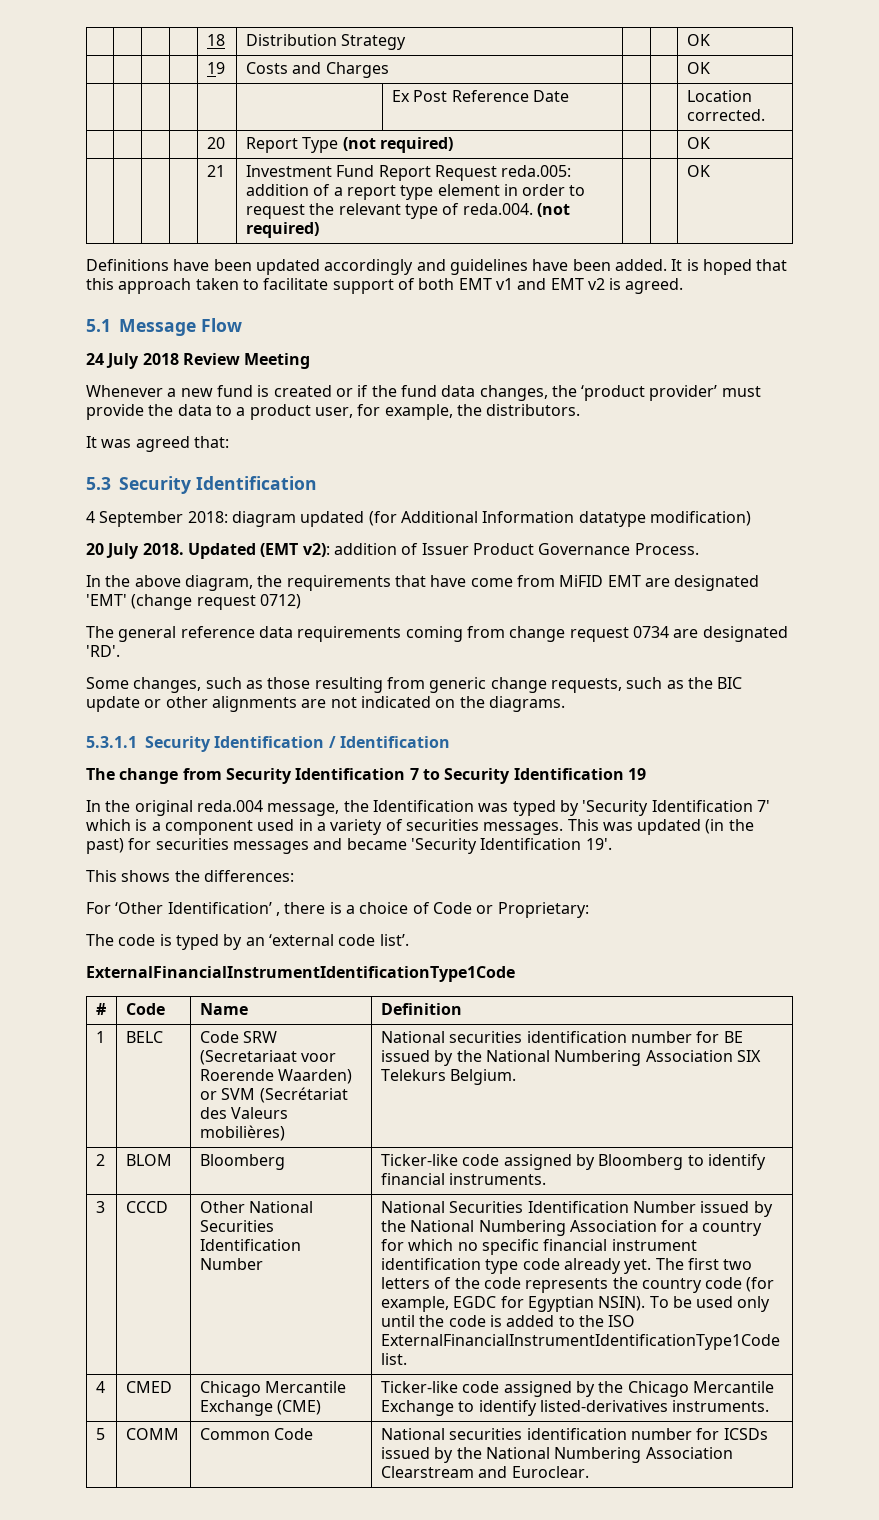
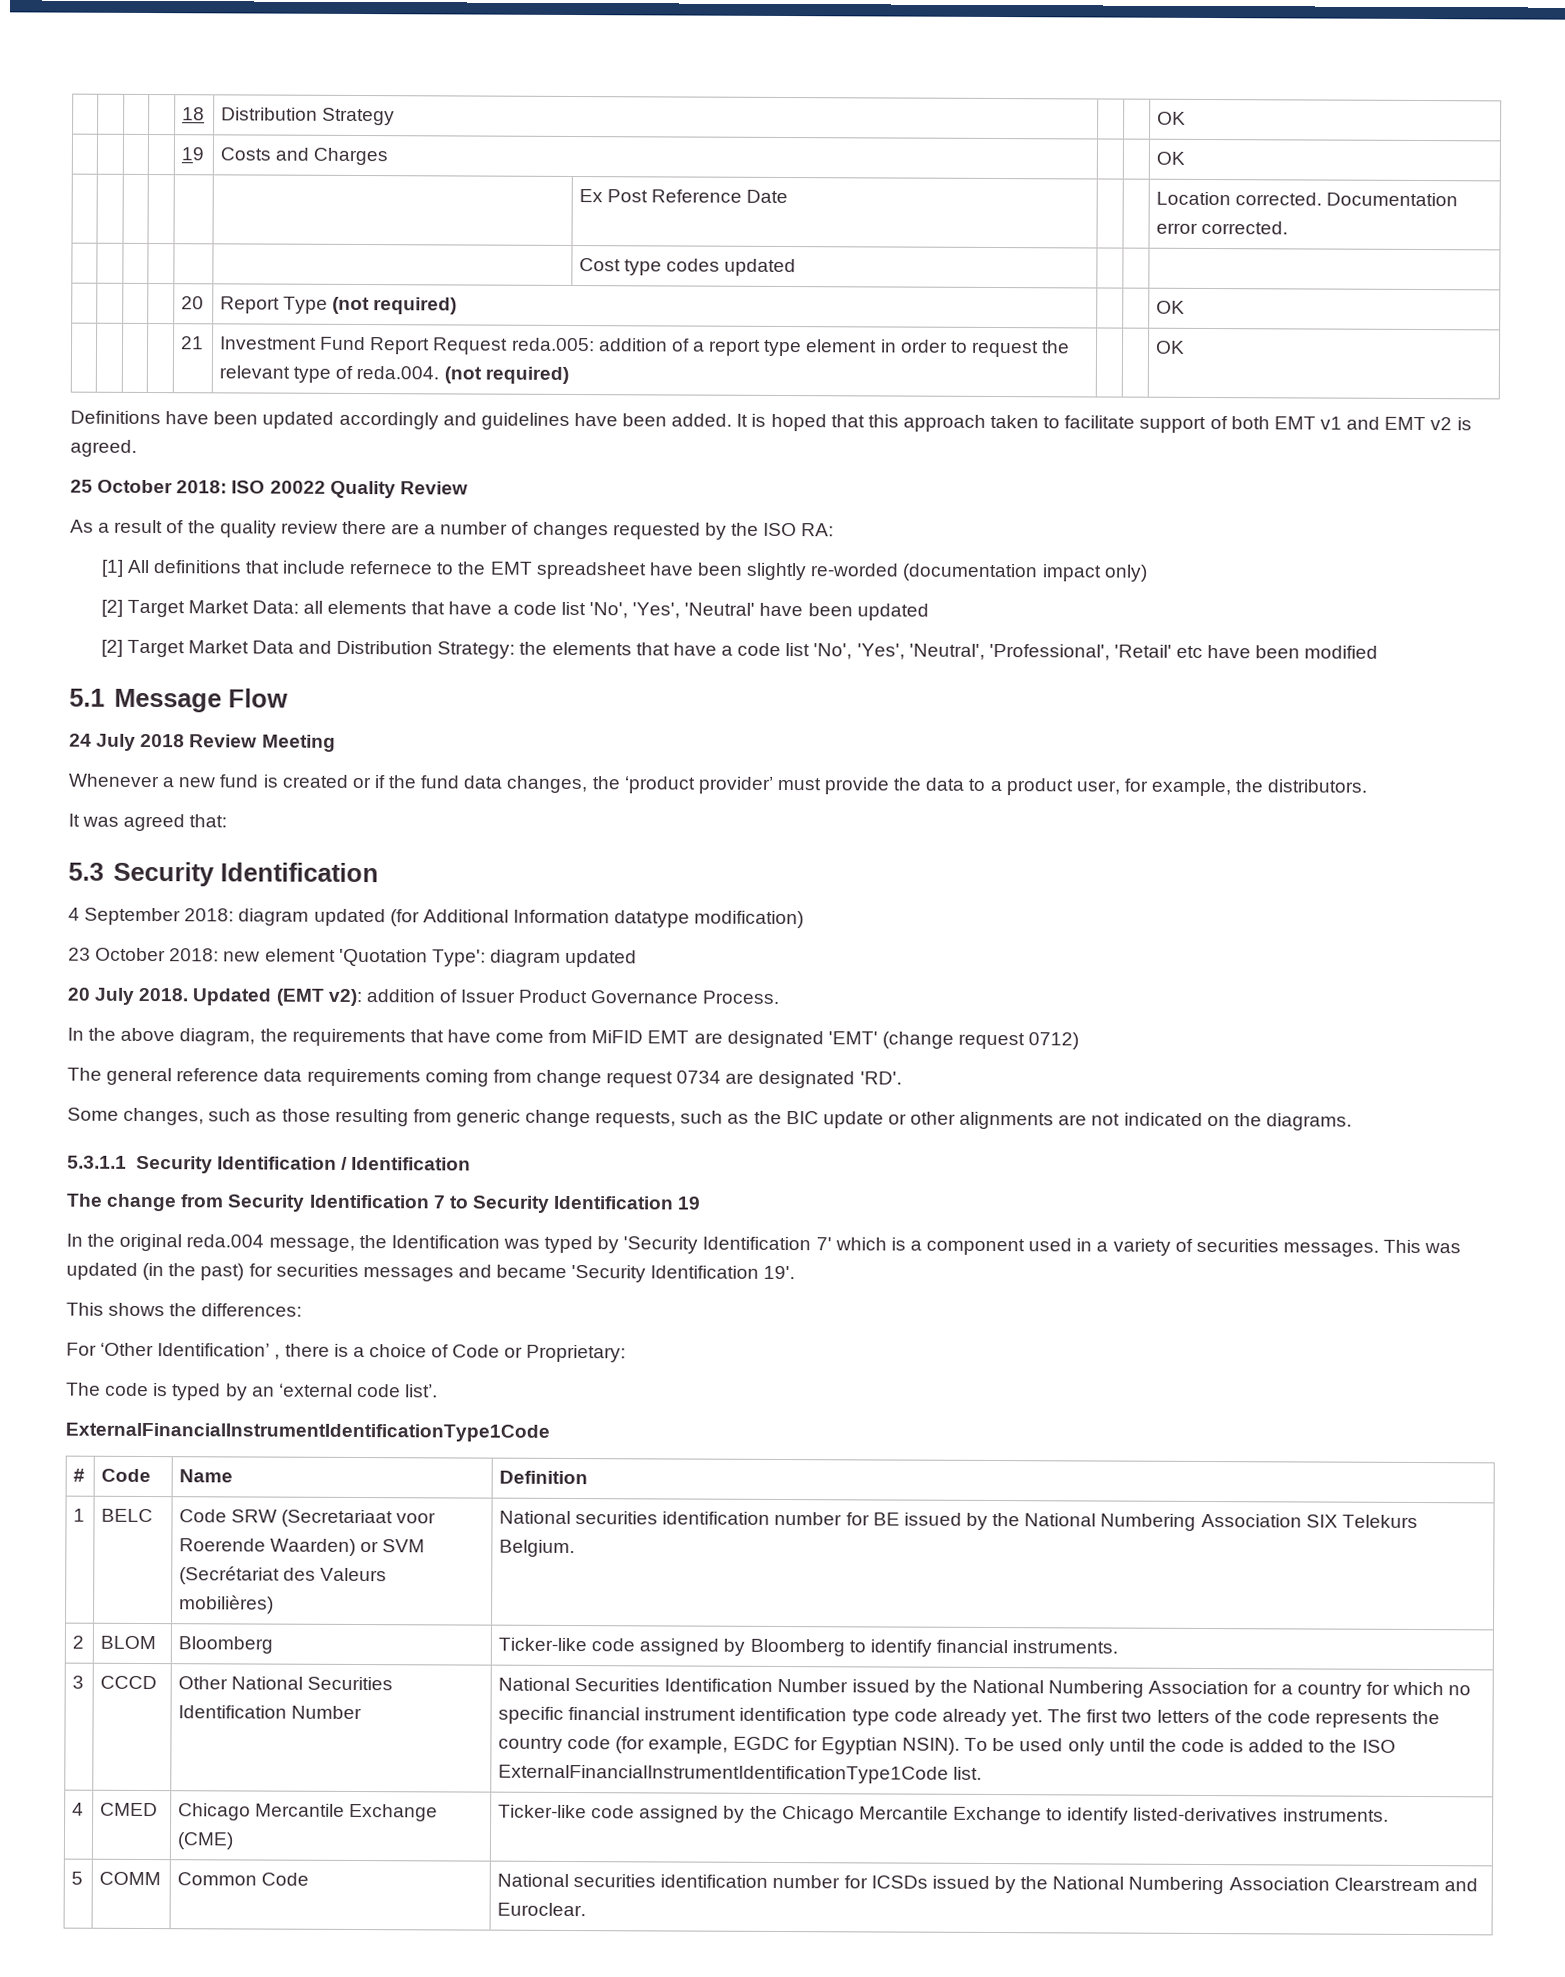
(765, 115) none -> [1326,192,1459,207] [1156,220,1289,235] [579,258,797,277] Documentation error corrected. // | | | | | | Cost type codes updated | | |
(684, 286) none -> [70,479,468,499] [70,519,835,540] [100,559,1148,582] [100,599,929,621] [100,639,1379,661] // 25 October 2018: ISO 20022 Quality Review // As a result of the quality review there are a number of changes requested by the ISO RA: // [1] All definitions that include refernece to the EMT spreadsheet have been slightly re-worded (documentation impact only) // [2] Target Market Data: all elements that have a code list 'No', 'Yes', 'Neutral' have been updated // [2] Target Market Data and Distribution Strategy: the elements that have a code list 'No', 'Yes', 'Neutral', 'Professional', 'Retail' etc have been modified
(751, 518) none -> [68,947,638,968] // 23 October 2018: new element 'Quotation Type': diagram updated

